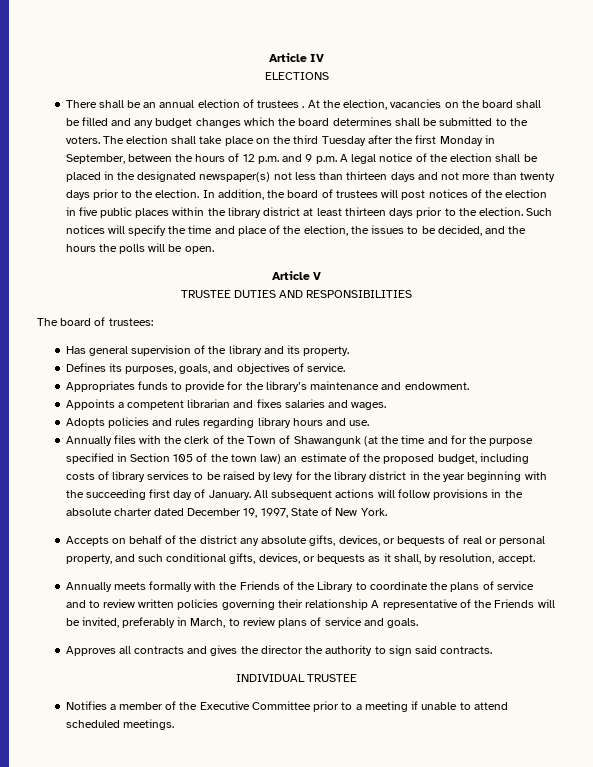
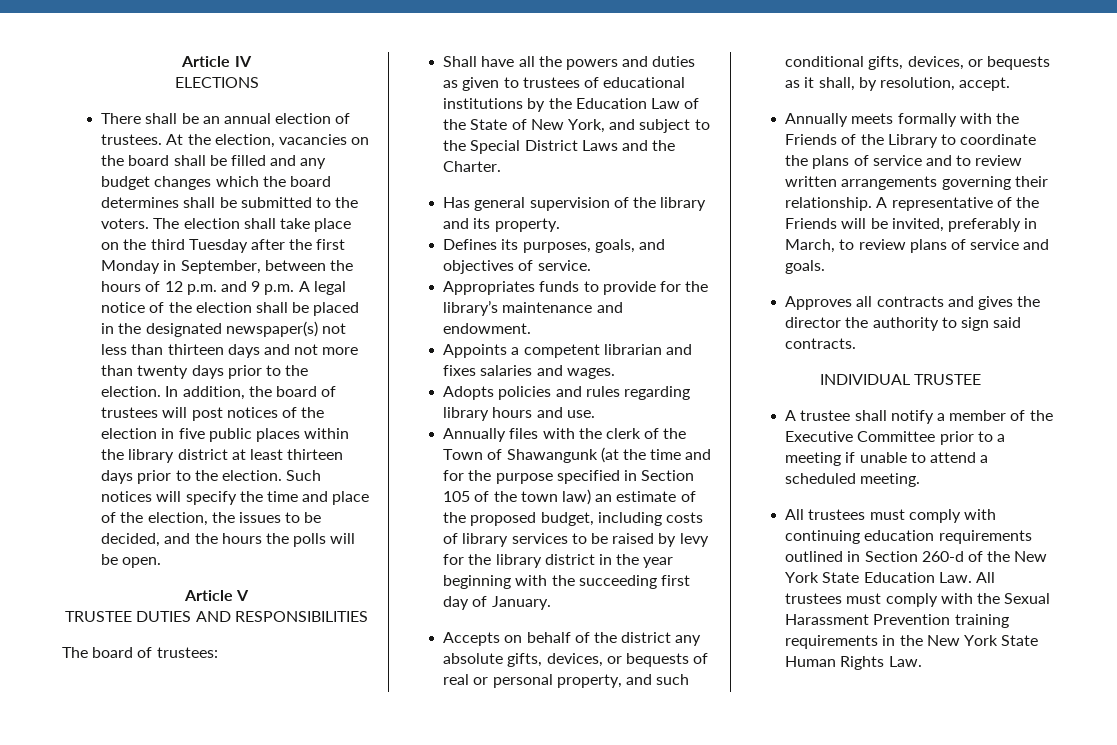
[257,100,305,108] trustees . -> [101,134,163,145] trustees.
(153, 322) none -> [443,56,696,70] [443,77,686,91] [443,98,700,112] [443,119,710,133] [443,140,676,154] [443,161,502,172] // Shall have all the powers and duties as given to trustees of educational institutions by the Education Law of the State of New York, and subject to the Special District Laws and the Charter.
[253,489,523,500] [65,507,387,518] All subsequent actions will follow provisions in the absolute charter dated December 19, 1997, State of New York. -> (551, 603) none
[177,599,219,610] policies -> [841,176,938,190] arrangements
[305,599,369,610] relationship -> [785,197,873,211] relationship.
[65,701,107,710] Notifies -> [785,410,934,424] A trustee shall notify
[65,719,174,730] scheduled meetings. -> [980,455,989,463] [785,473,921,487] [785,509,996,523] [785,530,1032,544] [785,551,1048,562] [785,572,995,583] [785,593,1051,607] [785,614,1009,628] [785,635,1039,649] [785,656,922,670] a scheduled meeting. // All trustees must comply with continuing education requirements outlined in Section 260-d of the New York State Education Law. All trustees must comply with the Sexual Harassment Prevention training requirements in the New York State Human Rights Law.

